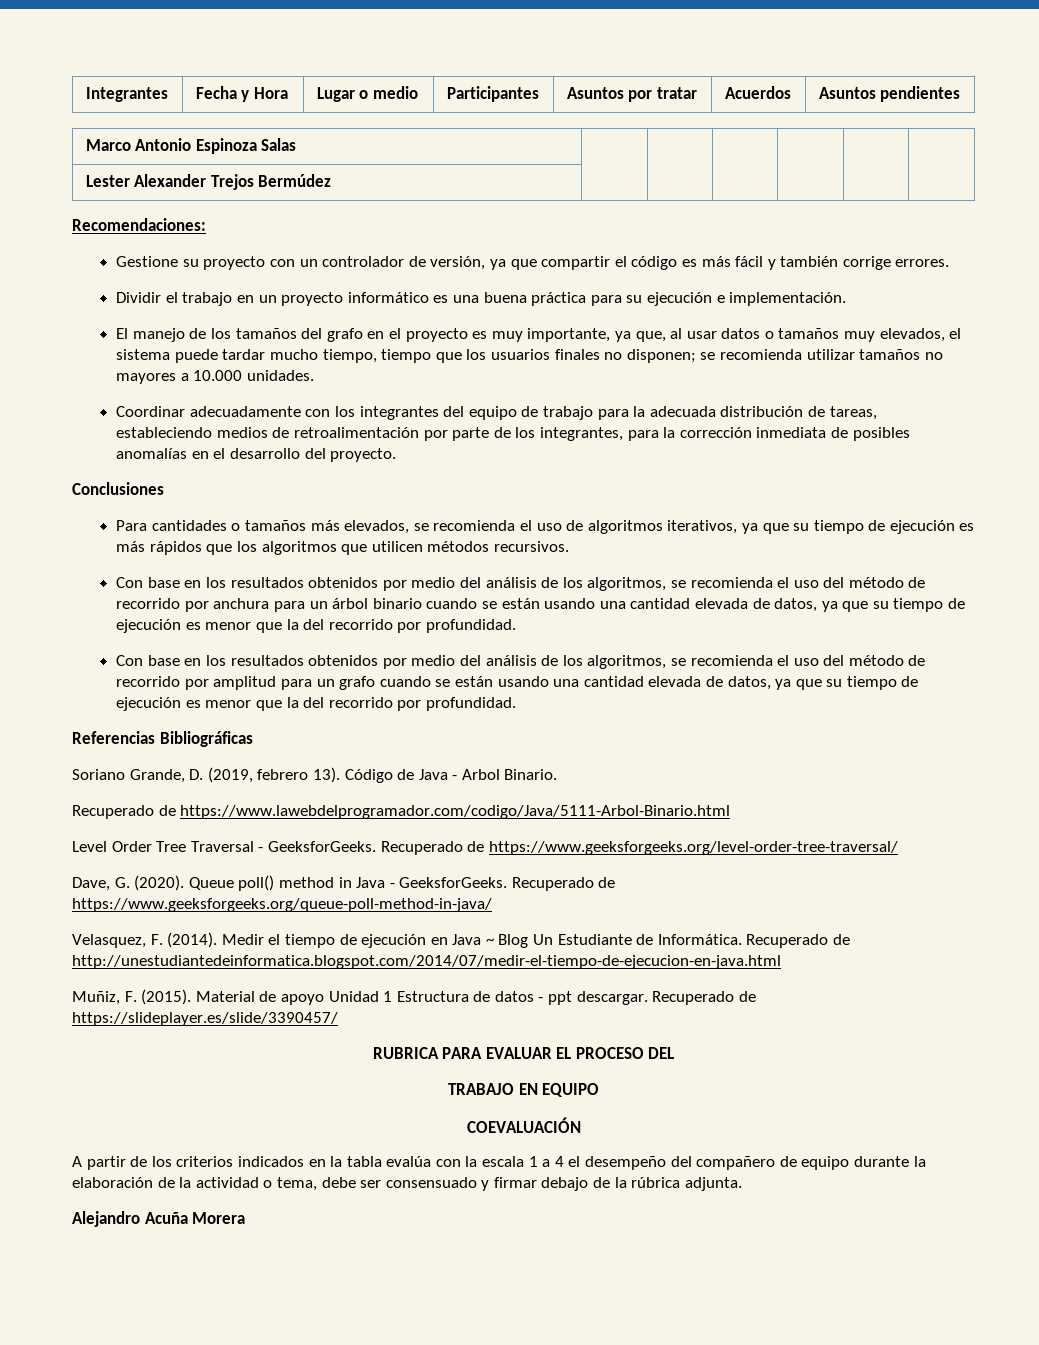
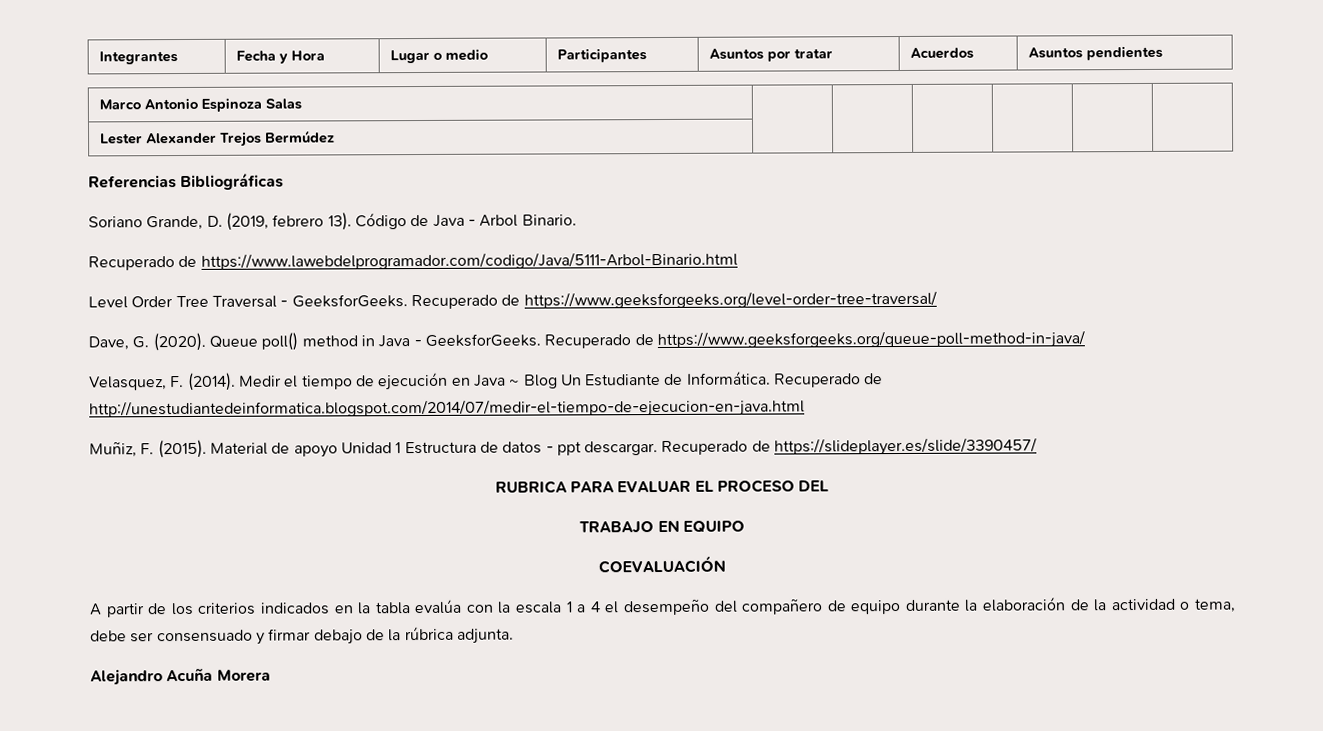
[72,218,206,231] [116,256,950,270] [116,292,847,306] [116,328,962,342] [116,349,943,363] [116,370,315,384] [116,406,877,420] [116,427,910,441] [116,448,397,462] [72,482,164,495] [116,520,975,534] [116,541,570,555] [116,577,926,591] [116,598,966,612] [116,619,517,633] [116,655,926,669] [116,676,919,690] [116,697,517,711] // Recomendaciones: // Gestione su proyecto con un controlador de versión, ya que compartir el código es más fácil y también corrige errores. // Dividir el trabajo en un proyecto informático es una buena práctica para su ejecución e implementación. // El manejo de los tamaños del grafo en el proyecto es muy importante, ya que, al usar datos o tamaños muy elevados, el sistema puede tardar mucho tiempo, tiempo que los usuarios finales no disponen; se recomienda utilizar tamaños no mayores a 10.000 unidades. // Coordinar adecuadamente con los integrantes del equipo de trabajo para la adecuada distribución de tareas, estableciendo medios de retroalimentación por parte de los integrantes, para la corrección inmediata de posibles anomalías en el desarrollo del proyecto. // Conclusiones // Para cantidades o tamaños más elevados, se recomienda el uso de algoritmos iterativos, ya que su tiempo de ejecución es más rápidos que los algoritmos que utilicen métodos recursivos. // Con base en los resultados obtenidos por medio del análisis de los algoritmos, se recomienda el uso del método de recorrido por anchura para un árbol binario cuando se están usando una cantidad elevada de datos, ya que su tiempo de ejecución es menor que la del recorrido por profundidad. // Con base en los resultados obtenidos por medio del análisis de los algoritmos, se recomienda el uso del método de recorrido por amplitud para un grafo cuando se están usando una cantidad elevada de datos, ya que su tiempo de ejecución es menor que la del recorrido por profundidad. -> (335, 137) none

